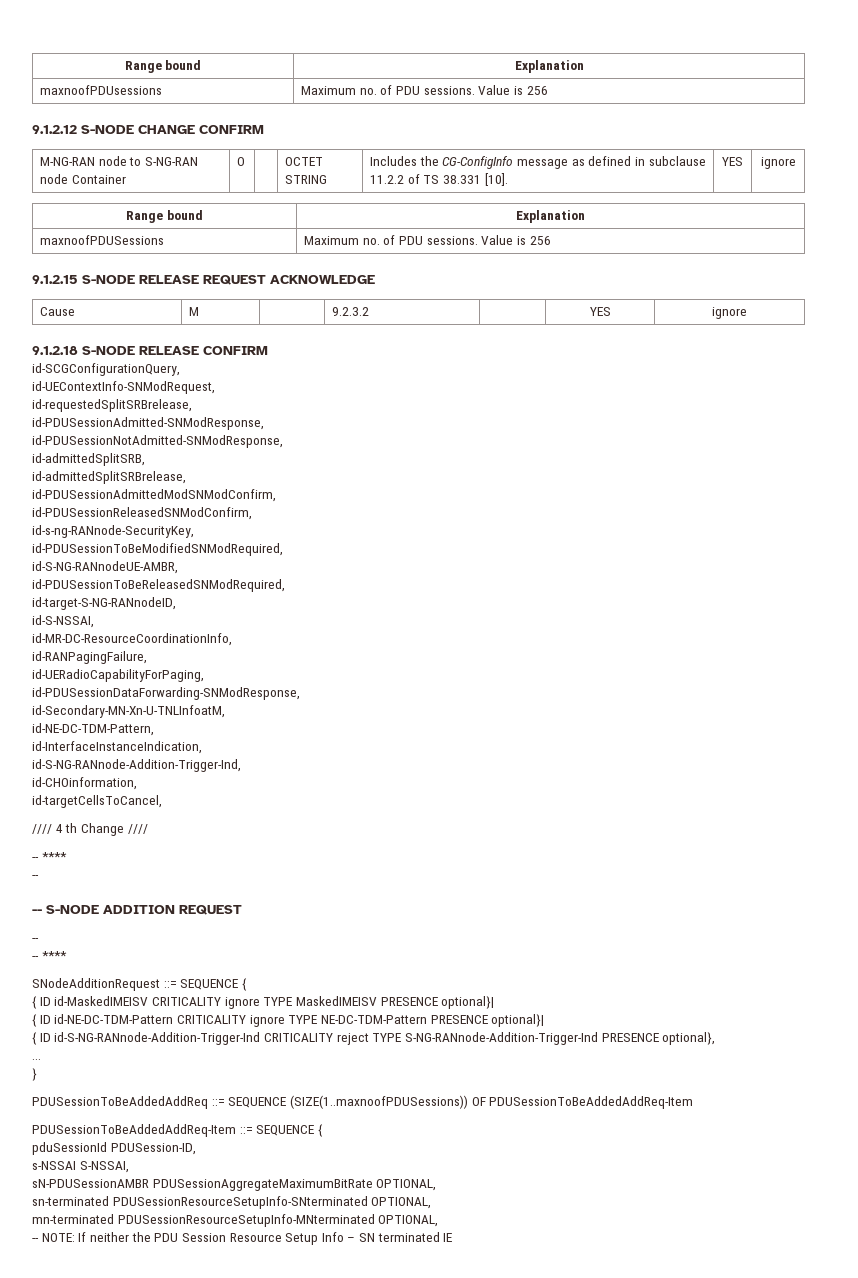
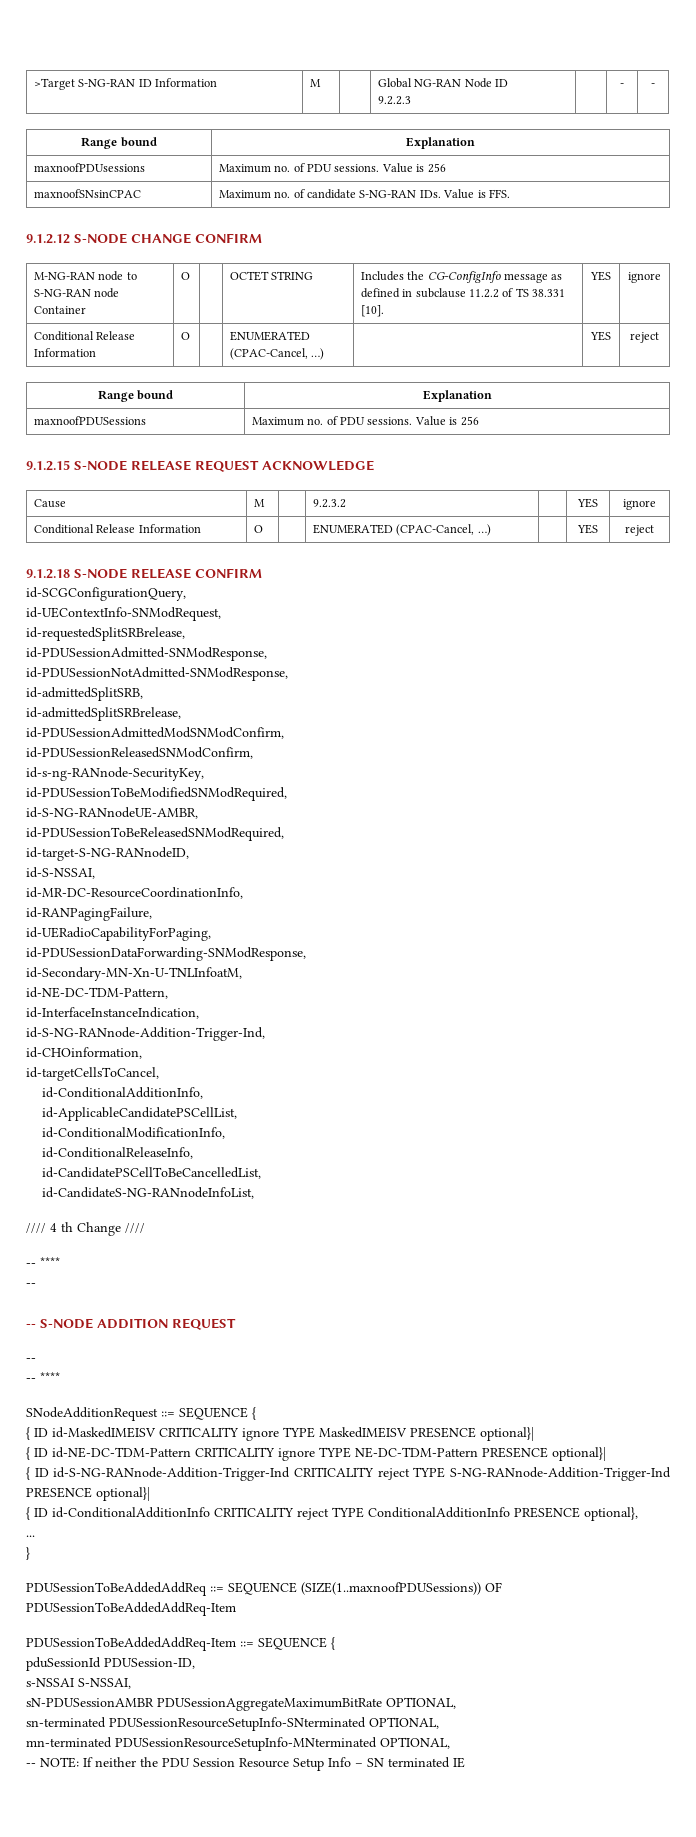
(124, 67) none -> [33,78,218,90] [309,79,321,87] [377,78,509,88] [377,96,411,105] [620,83,624,87] [651,83,655,87] >Target S-NG-RAN ID Information | M | | Global NG-RAN Node ID // 9.2.2.3 | | - | - //
(548, 90) none -> [33,189,141,198] [218,189,510,199] // maxnoofSNsinCPAC | Maximum no. of candidate S-NG-RAN IDs. Value is FFS.
(796, 163) none -> [33,331,136,341] [33,348,96,357] [180,332,190,340] [229,331,310,341] [229,348,325,360] [590,331,611,341] [630,332,659,343] // Conditional Release Information | O | | ENUMERATED (CPAC-Cancel, …) | | YES | reject
(748, 313) none -> [33,524,201,534] [253,525,263,533] [312,524,491,536] [577,524,598,534] [625,525,654,536] // Conditional Release Information | O | | ENUMERATED (CPAC-Cancel, …) | | YES | reject
(162, 801) none -> [41,1087,203,1099] [41,1107,237,1121] [41,1127,225,1139] [41,1147,193,1159] [41,1167,261,1179] [41,1187,254,1199] // id-ConditionalAdditionInfo, // id-ApplicableCandidatePSCellList, // id-ConditionalModificationInfo, // id-ConditionalReleaseInfo, // id-CandidatePSCellToBeCancelledList, // id-CandidateS-NG-RANnodeInfoList,
(659, 1037) none -> [96,1487,150,1501] [26,1507,580,1520] optional}| // { ID id-ConditionalAdditionInfo CRITICALITY reject TYPE ConditionalAdditionInfo PRESENCE

